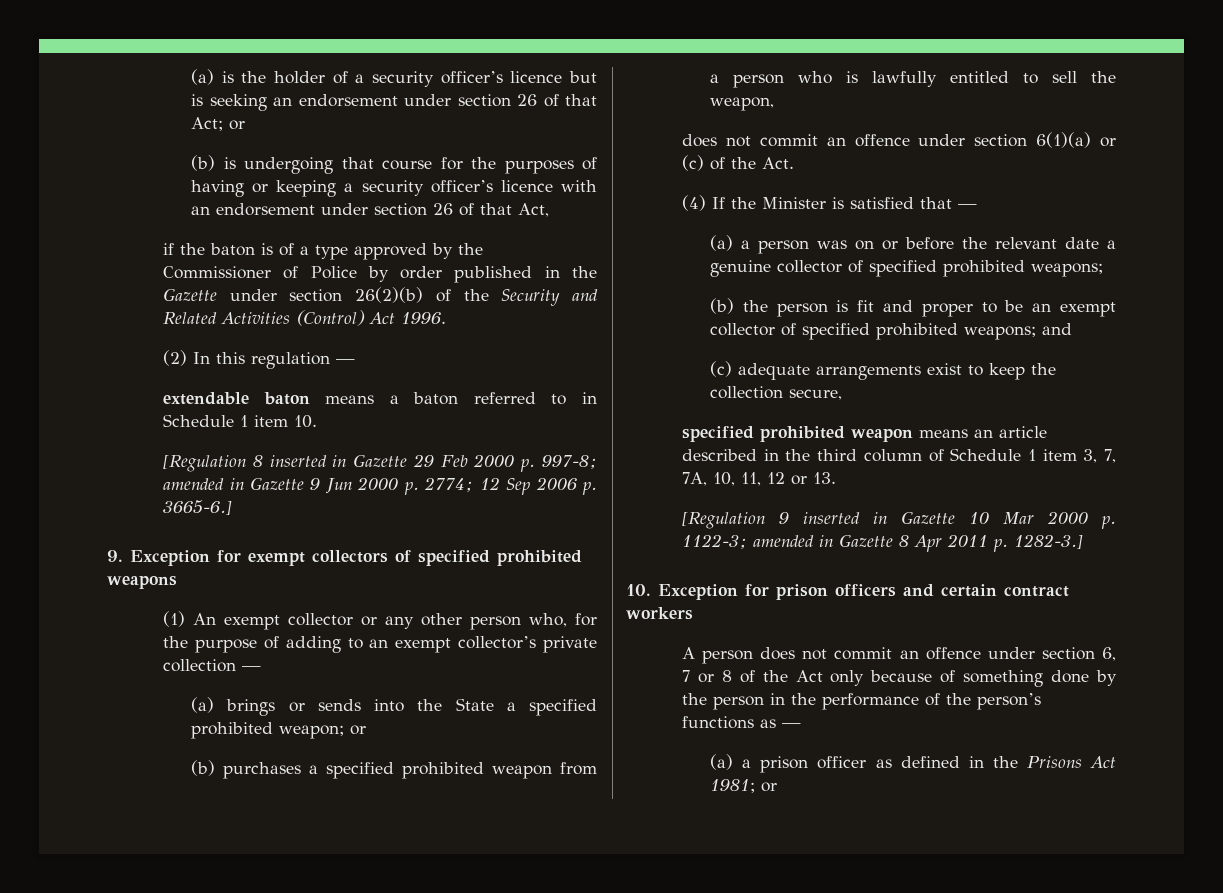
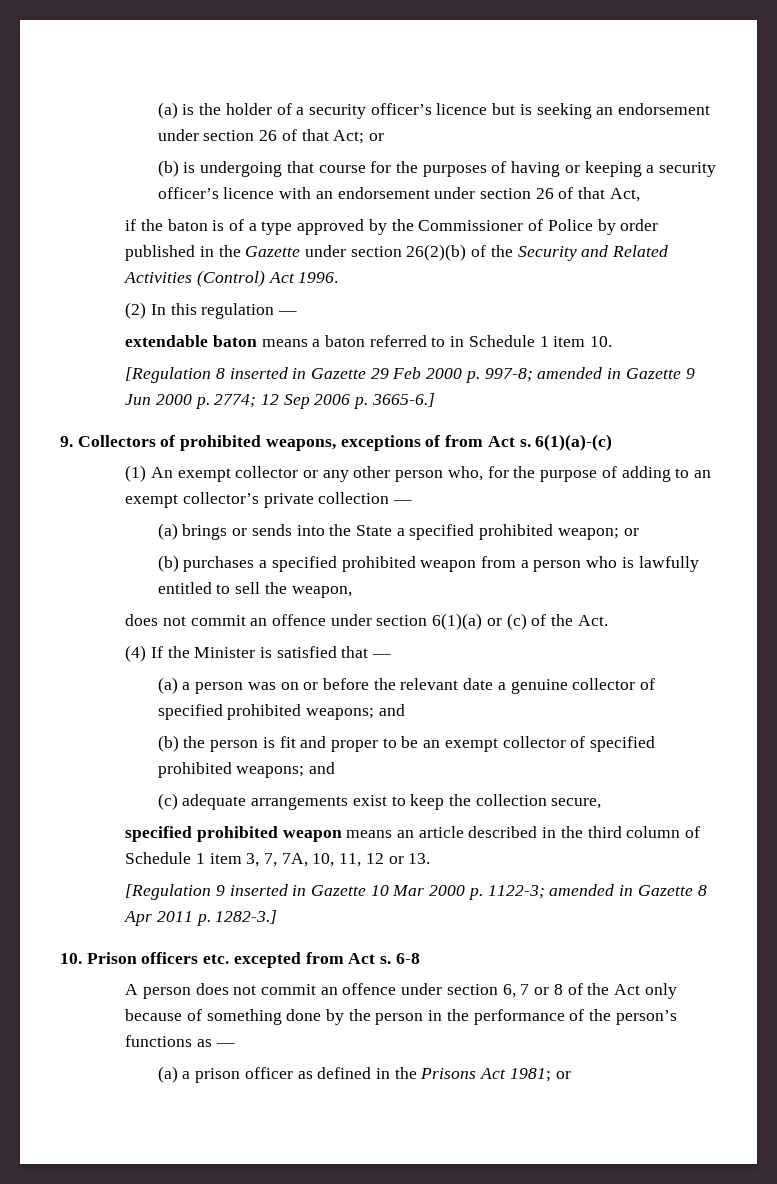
[130,550,582,566] [107,575,177,589] Exception for exempt collectors of specified prohibited weapons -> [77,434,613,451] Collectors of prohibited weapons, exceptions of from Act s. 6(1)(a)-(c)
(1104, 270) none -> [378,704,405,716] and
[658,584,1069,600] [626,607,693,620] Exception for prison officers and certain contract workers -> [86,952,420,968] Prison officers etc. excepted from Act s. 6-8

